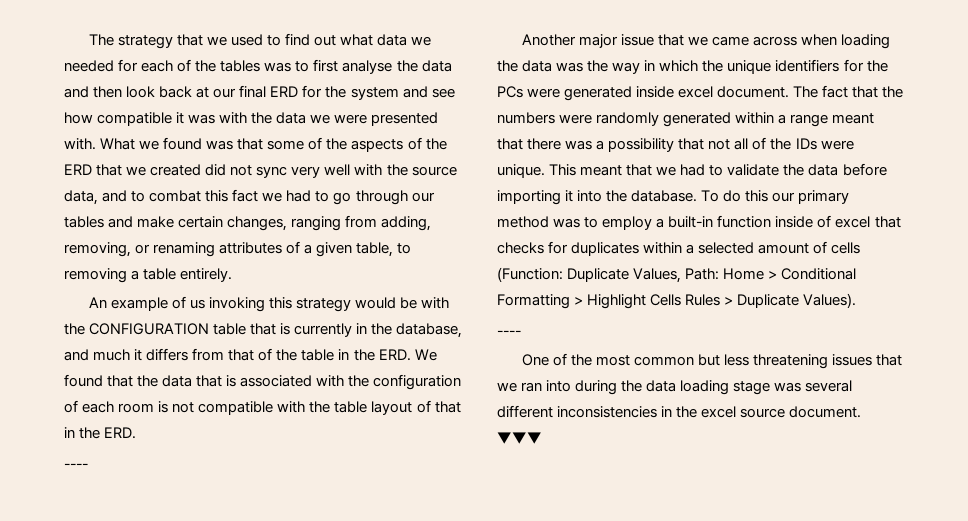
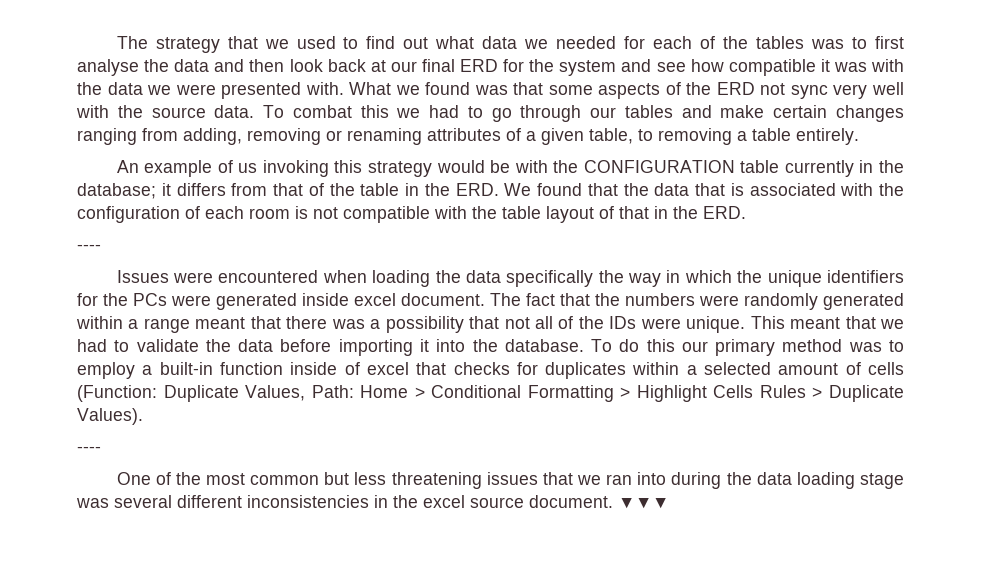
[308,137,348,150] of the -> (593, 90) none
[96,164,227,176] that we created did -> (755, 88) none
[64,190,146,205] data, and to -> [214,105,285,118] data. To
[232,189,259,202] fact -> (389, 111) none
[227,216,288,231] changes, -> [835,105,904,122] changes
[64,242,131,257] removing, -> [247,128,321,145] removing
[250,323,291,335] that is -> (780, 166) none
[396,323,463,338] [64,349,131,361] database, and much -> [77,183,156,199] database;
[521,34,798,48] Another major issue that we came across -> [116,270,319,283] Issues were encountered
[556,62,584,72] was -> [506,270,594,287] specifically

